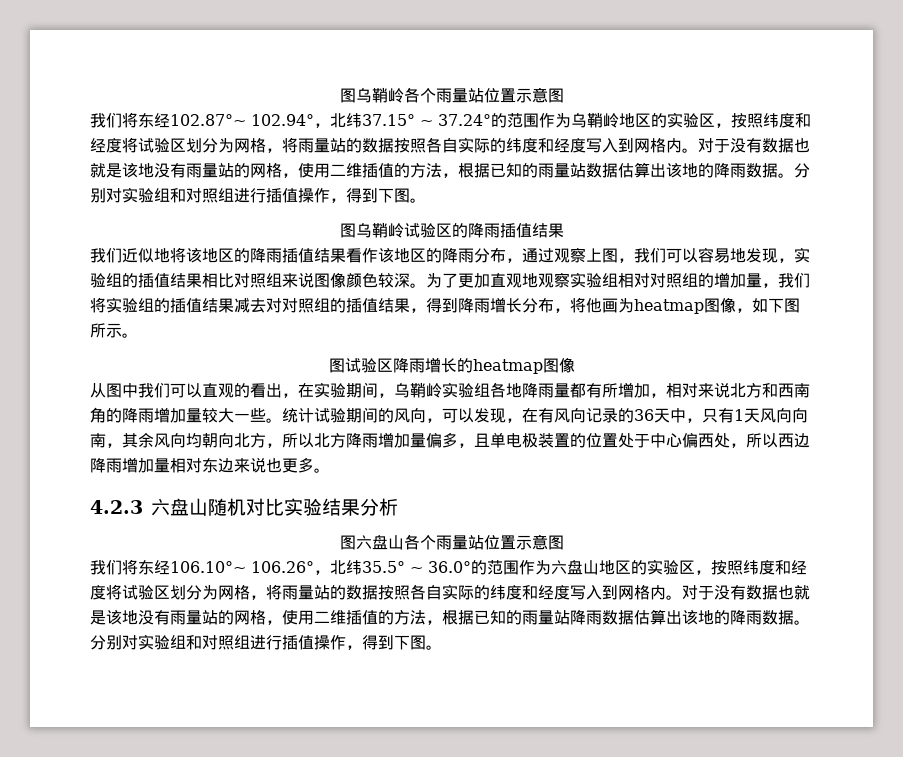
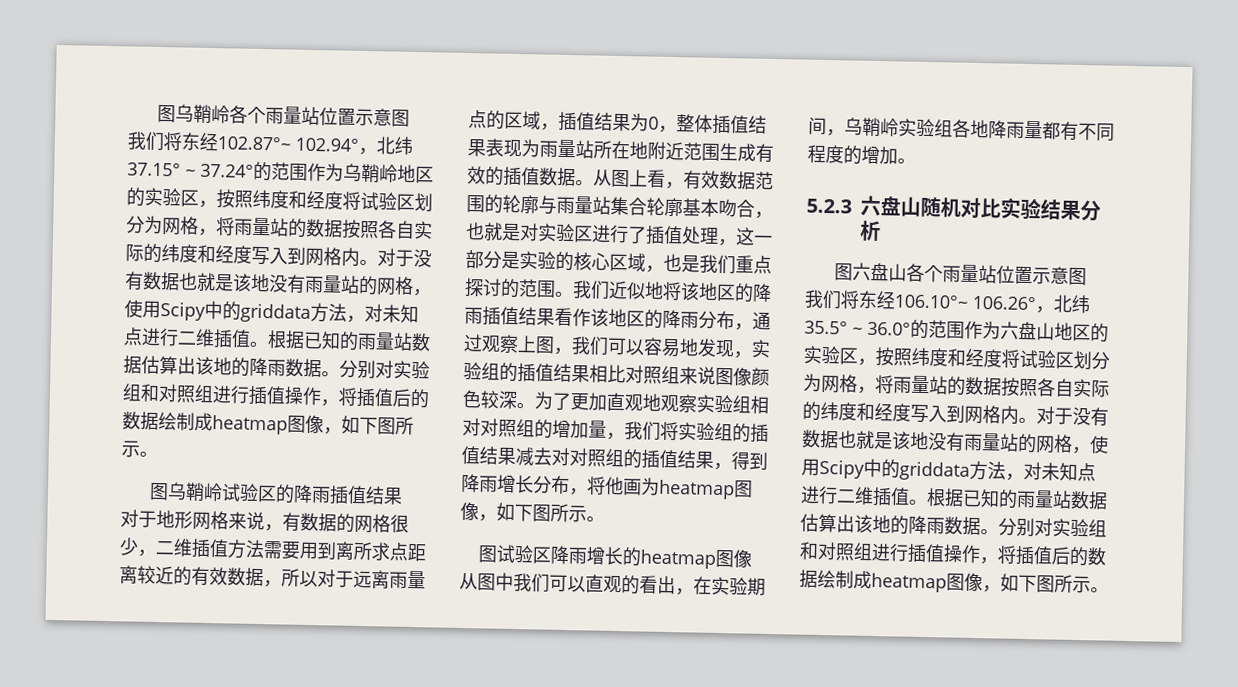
[330,163,458,178] 二维插值的方法， -> [160,300,419,324] [123,327,268,349] Scipy中的griddata方法，对未知点进行二维插值。
[346,188,410,203] 得到下图 -> [338,387,430,409] [122,411,414,435] [121,440,141,458] 将插值后的数据绘制成heatmap图像，如下图所示
(564, 230) none -> [120,509,409,534] [119,537,427,562] [119,565,426,590] [468,110,767,135] [467,138,774,163] [467,166,774,190] [466,194,773,219] [465,221,773,247] [465,249,772,275] [464,277,573,299] 对于地形网格来说，有数据的网格很少，二维插值方法需要用到离所求点距离较近的有效数据，所以对于远离雨量点的区域，插值结果为0，整体插值结果表现为雨量站所在地附近范围生成有效的插值数据。从图上看，有效数据范围的轮廓与雨量站集合轮廓基本吻合，也就是对实验区进行了插值处理，这一部分是实验的核心区域，也是我们重点探讨的范围。
[602,382,810,398] [90,407,808,423] [90,432,810,448] [90,457,330,473] [90,500,143,514] 所增加，相对来说北方和西南角的降雨增加量较大一些。统计试验期间的风向，可以发现，在有风向记录的36天中，只有1天风向向南，其余风向均朝向北方，所以北方降雨增加量偏多，且单电极装置的位置处于中心偏西处，所以西边降雨增加量相对东边来说也更多。 // 4.2.3 -> [1078,122,1115,142] [807,144,916,165] [806,198,852,214] 不同程度的增加。 // 5.2.3
[314,610,602,625] 二维插值的方法，根据已知的雨量站降雨 -> [819,458,1096,482] [800,485,1072,509] Scipy中的griddata方法，对未知点进行二维插值。根据已知的雨量站
[362,635,426,650] 得到下图 -> [997,545,1107,567] [799,569,1091,594] 将插值后的数据绘制成heatmap图像，如下图所示

